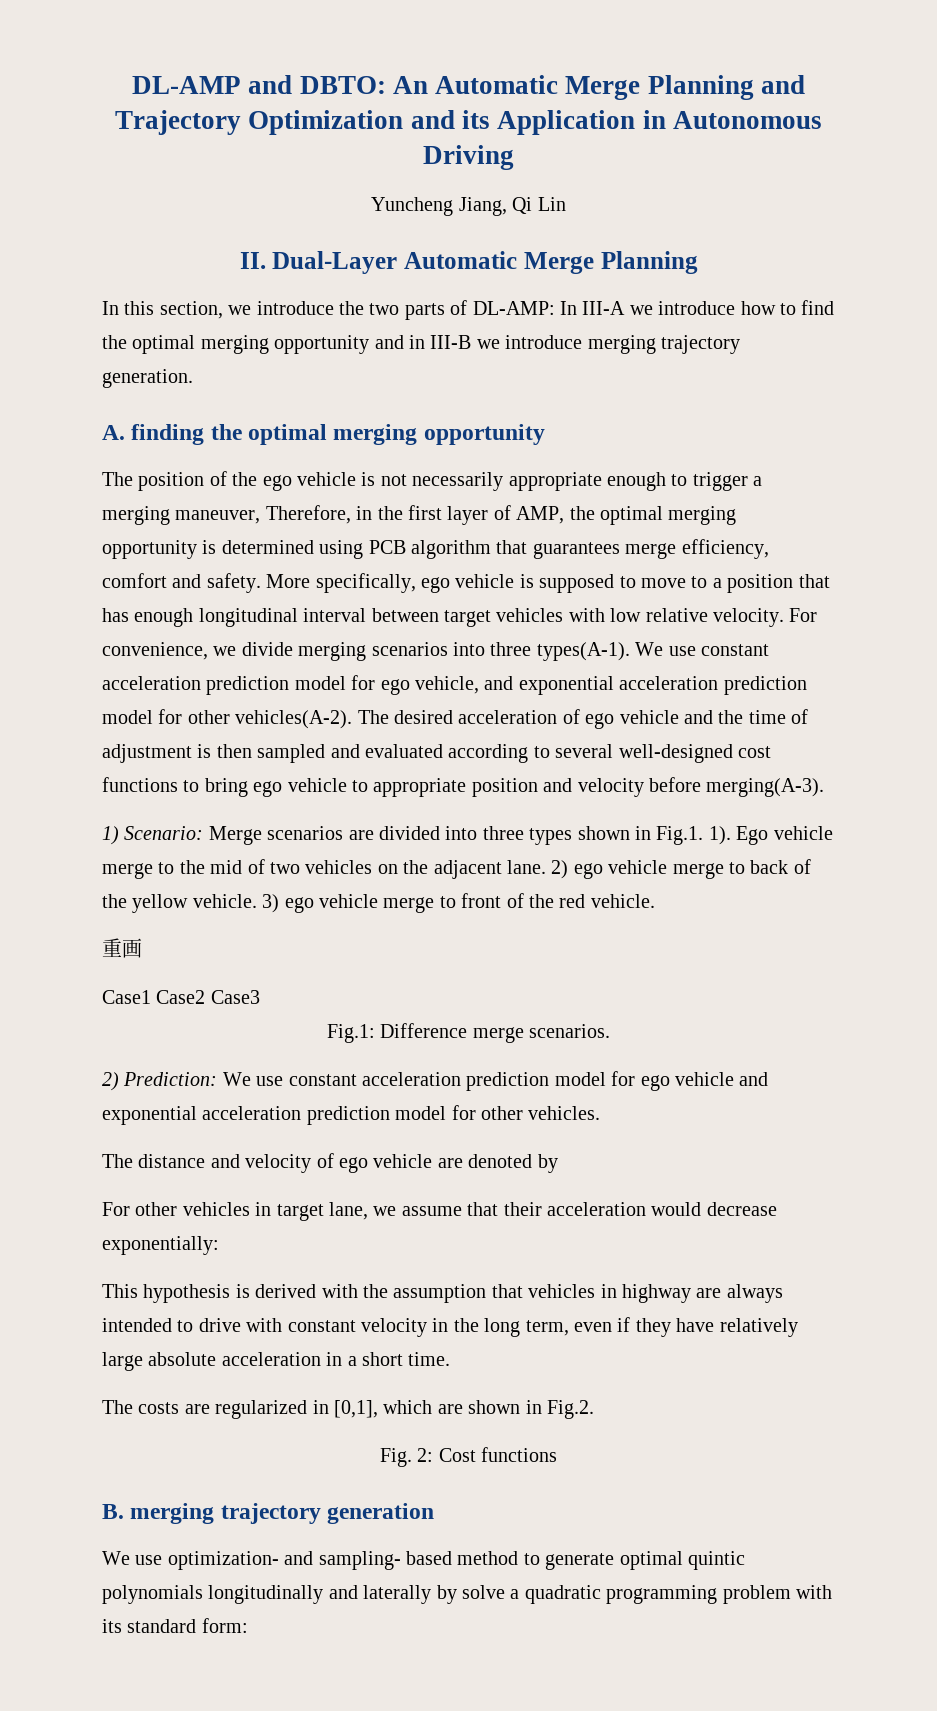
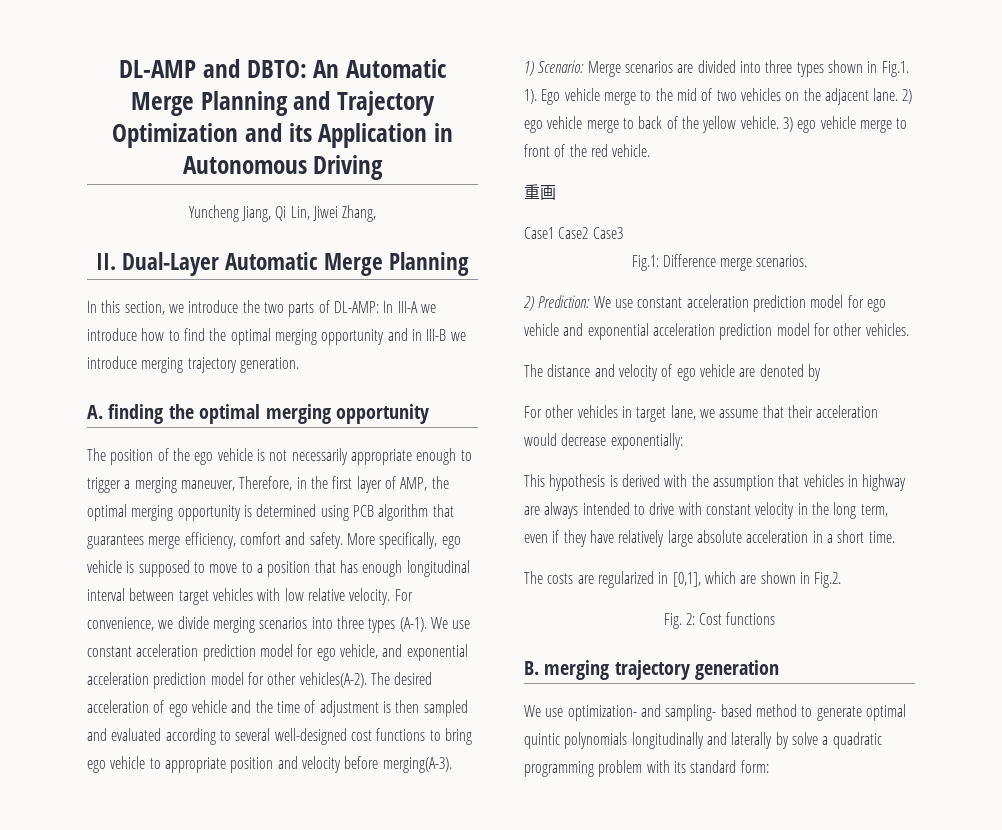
[537,197,566,211] Lin -> [290,205,377,222] Lin, Jiwei Zhang,
[536,642,630,661] types(A-1). -> [368,617,427,633] types (A-1).

